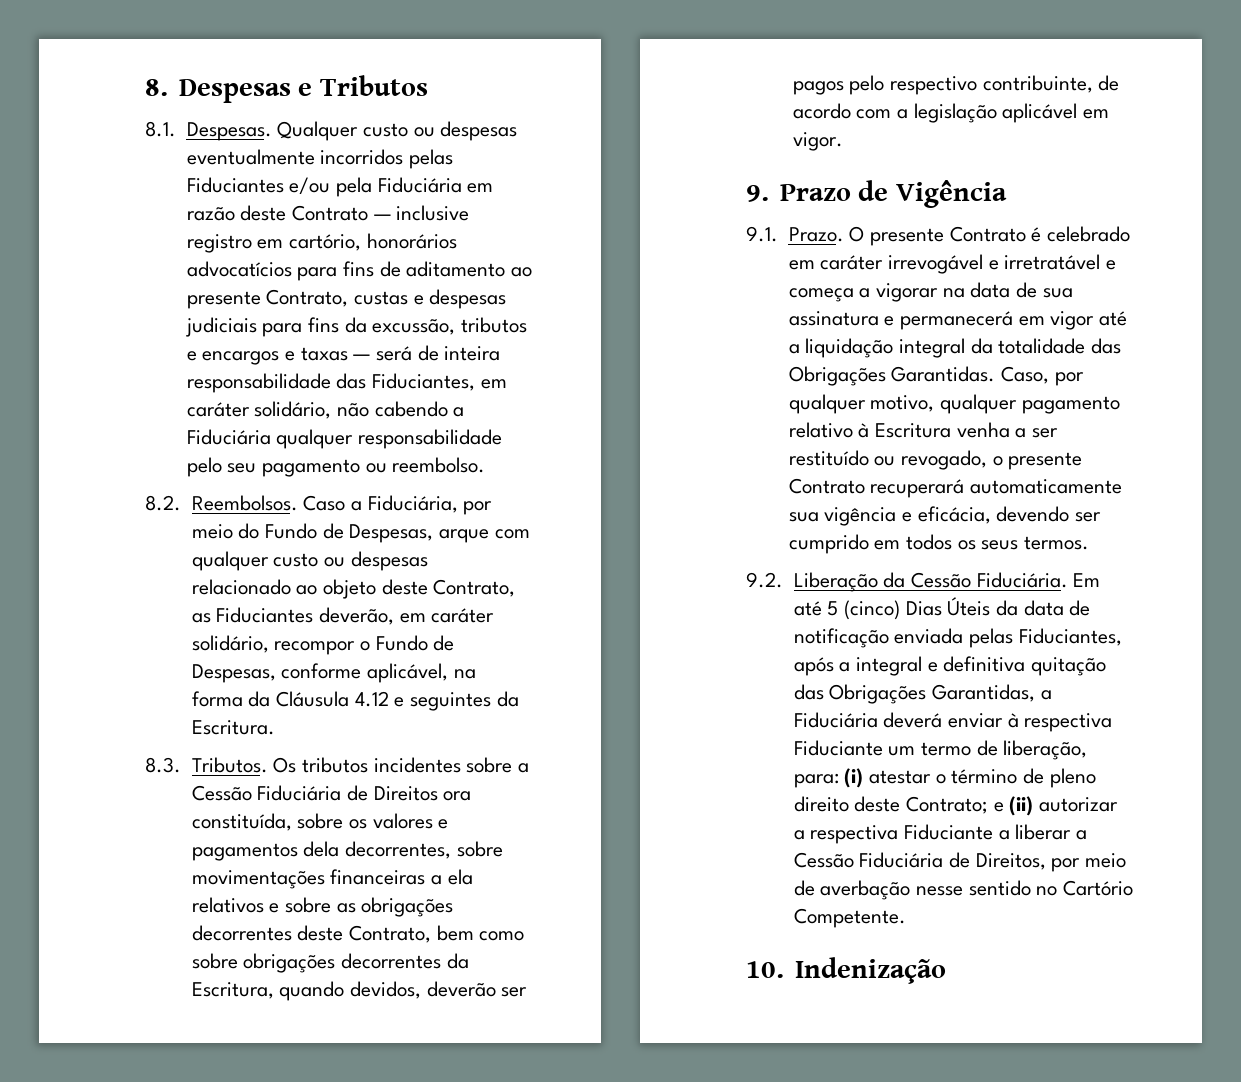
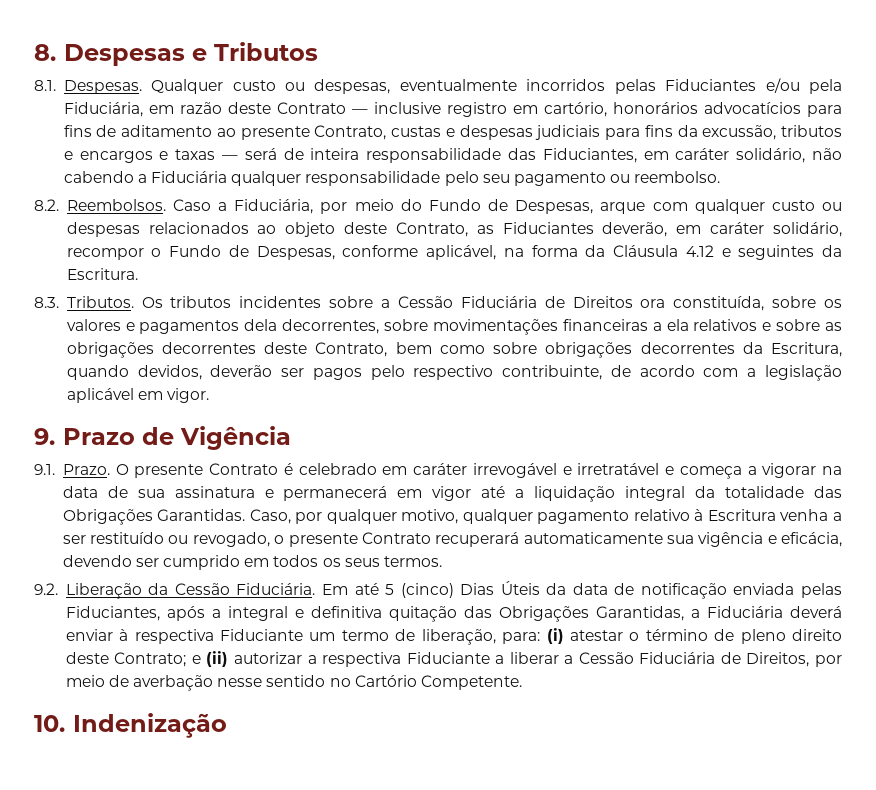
[440,121,518,141] despesas -> [314,79,391,94] despesas,
[377,177,462,193] Fiduciária -> [63,102,143,117] Fiduciária,
[191,579,291,595] relacionado -> [148,222,249,234] relacionados

